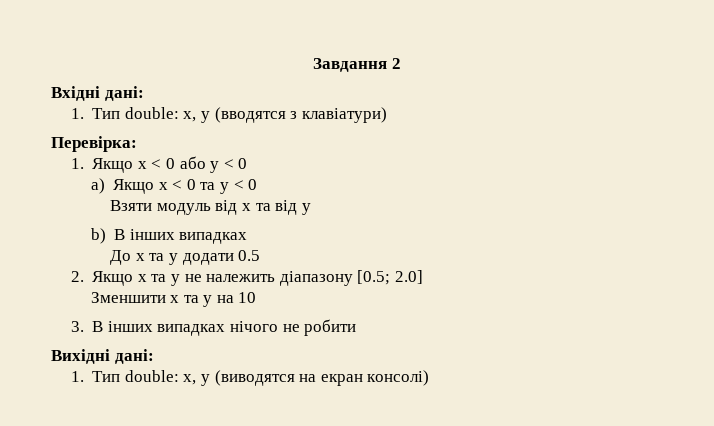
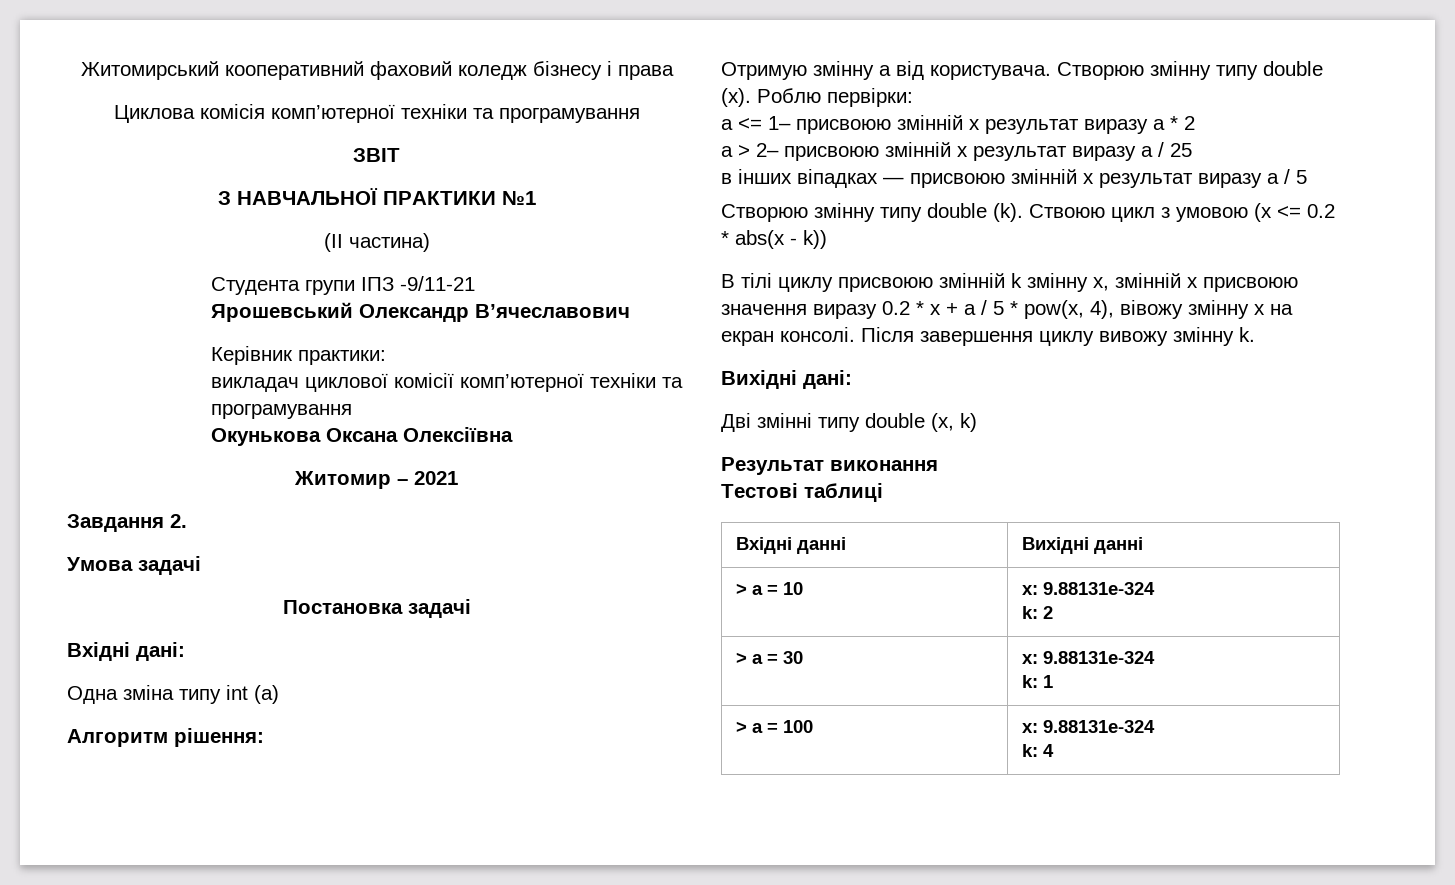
[313,58,401,72] [51,86,144,101] [70,107,387,123] [51,136,137,152] [70,156,248,173] [90,178,258,194] [110,200,311,215] [90,228,248,244] [110,250,261,265] [70,270,423,286] [90,292,257,307] [70,319,357,336] [51,349,154,364] [70,370,430,386] Завдання 2 // Вхідні дані: // 1. Тип double: x, y (вводятся з клавіатури) // Перевірка: // 1. Якщо x < 0 або y < 0 // a) Якщо x < 0 та y < 0 // Взяти модуль від x та від y // b) В інших випадках // До x та y додати 0.5 // 2. Якщо x та y не належить діапазону [0.5; 2.0] // Зменшити x та y на 10 // 3. В інших випадках нічого не робити // Вихідні дані: // 1. Тип double: x, y (виводятся на екран консолі) -> [80,61,674,80] [113,104,640,123] [353,148,400,162] [217,188,536,205] [323,233,430,252] [210,276,475,295] [210,302,630,322] [210,346,386,365] [210,373,683,392] [210,404,352,419] [210,427,513,446] [294,471,458,489] [67,514,187,532] [67,556,201,575] [282,599,471,618] [67,642,185,661] [67,685,279,704] [67,728,264,747] [721,61,1323,80] [721,88,913,107] [721,115,1195,134] [721,142,1192,161] [721,169,1307,188] [721,203,1335,222] [721,230,827,249] [721,273,1298,292] [721,300,1293,319] [721,327,1255,346] [721,370,852,389] [721,413,977,432] [721,457,938,475] [721,483,883,502] [735,537,846,554] [1021,537,1143,554] [735,582,803,595] [1021,582,1155,595] [1021,606,1053,619] [735,651,803,664] [1021,651,1155,664] [1021,675,1053,688] [735,720,813,733] [1021,720,1155,733] [1021,744,1054,757] Житомирський кооперативний фаховий коледж бізнесу і права // Циклова комісія комп’ютерної техніки та програмування // ЗВІТ // З НАВЧАЛЬНОЇ ПРАКТИКИ №1 // (ІІ частина) // Студента групи ІПЗ -9/11-21 // Ярошевський Олександр В’ячеславович // Керівник практики: // викладач циклової комісії комп’ютерної техніки та програмування // Окунькова Оксана Олексіївна // Житомир – 2021 // Завдання 2. // Умова задачі // Постановка задачі // Вхідні дані: // Одна зміна типу int (a) // Алгоритм рішення: // Отримую змінну a від користувача. Створюю змінну типу double (x). Роблю первірки: // a <= 1– присвоюю змінній x результат виразу a * 2 // a > 2– присвоюю змінній x результат виразу a / 25 // в інших віпадках — присвоюю змінній x результат виразу a / 5 // Створюю змінну типу double (k). Ствоюю цикл з умовою (x <= 0.2 * abs(x - k)) // В тілі циклу присвоюю змінній k змінну x, змінній x присвоюю значення виразу 0.2 * x + a / 5 * pow(x, 4), вівожу змінну x на екран консолі. Після завершення циклу вивожу змінну k. // Вихідні дані: // Дві змінні типу double (x, k) // Результат виконання // Тестові таблиці // Вхідні данні | Вихідні данні // > a = 10 | x: 9.88131e-324 // k: 2 // > a = 30 | x: 9.88131e-324 // k: 1 // > a = 100 | x: 9.88131e-324 // k: 4

